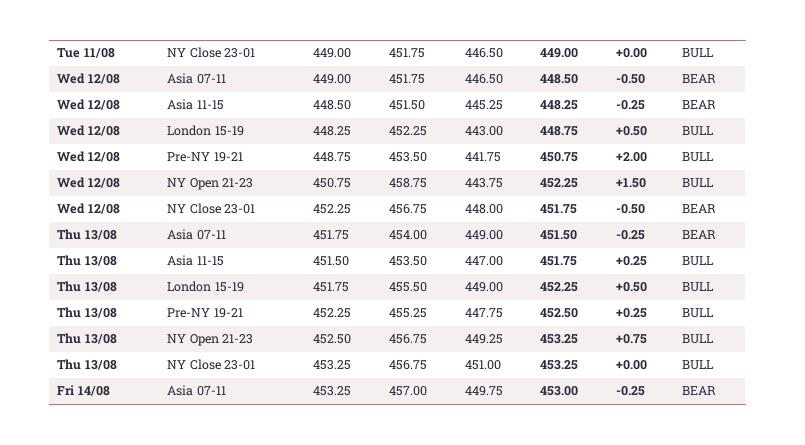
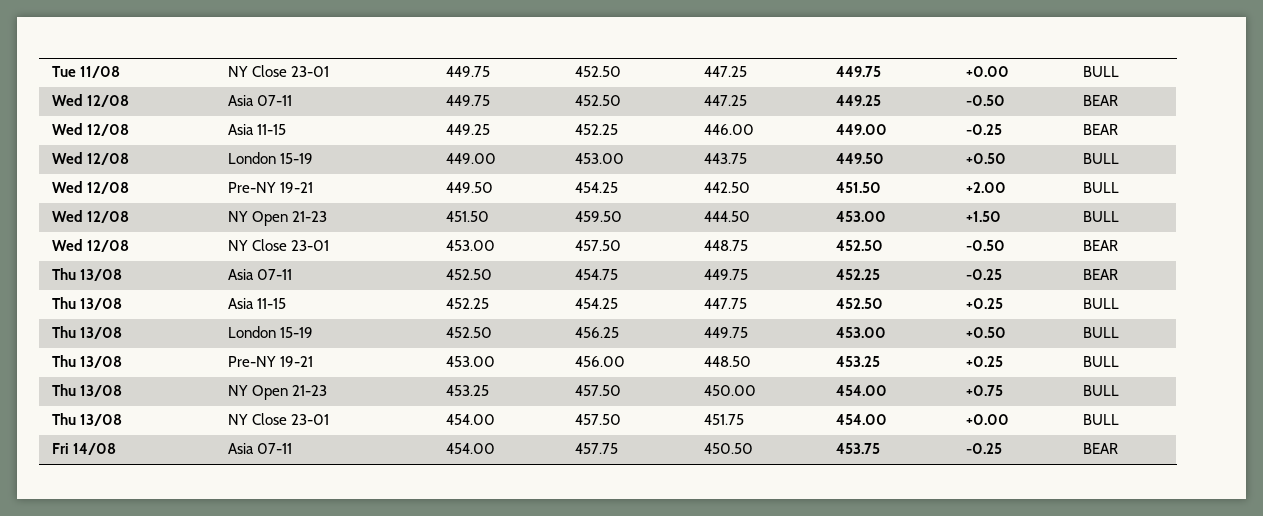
[313,48,352,58] [389,48,426,58] [465,48,504,58] [540,48,579,58] 449.00 | 451.75 | 446.50 | 449.00 -> [445,66,490,77] [574,66,621,77] [703,66,747,77] [835,66,881,77] 449.75 | 452.50 | 447.25 | 449.75
[313,74,352,84] [389,74,426,84] [465,74,504,84] [540,74,579,84] 449.00 | 451.75 | 446.50 | 448.50 -> [445,95,490,106] [574,95,621,106] [703,95,747,106] [835,95,881,106] 449.75 | 452.50 | 447.25 | 449.25
[313,100,352,110] [389,100,426,110] [465,100,504,110] [540,100,579,110] 448.50 | 451.50 | 445.25 | 448.25 -> [445,124,490,135] [574,124,618,135] [703,124,754,135] [835,124,887,135] 449.25 | 452.25 | 446.00 | 449.00
[313,126,352,136] [389,126,428,136] [465,126,504,136] [540,126,579,136] 448.25 | 452.25 | 443.00 | 448.75 -> [445,153,496,164] [574,153,624,164] [703,153,747,164] [835,153,884,164] 449.00 | 453.00 | 443.75 | 449.50
[313,152,352,162] [389,152,428,162] [465,152,502,162] [540,152,579,162] 448.75 | 453.50 | 441.75 | 450.75 -> [445,182,493,193] [574,182,618,193] [703,182,750,193] [835,182,881,193] 449.50 | 454.25 | 442.50 | 451.50
[313,178,352,188] [389,178,428,188] [465,178,504,188] [540,178,579,188] 450.75 | 458.75 | 443.75 | 452.25 -> [445,211,489,222] [574,211,622,222] [703,211,750,222] [835,211,886,222] 451.50 | 459.50 | 444.50 | 453.00
[313,204,352,214] [389,204,428,214] [465,204,504,214] [540,204,578,214] 452.25 | 456.75 | 448.00 | 451.75 -> [445,240,495,251] [574,240,621,251] [703,240,748,251] [835,240,883,251] 453.00 | 457.50 | 448.75 | 452.50
[313,230,350,240] [389,230,428,240] [465,230,504,240] [540,230,578,240] 451.75 | 454.00 | 449.00 | 451.50 -> [445,269,492,280] [574,269,618,280] [703,269,748,280] [835,269,880,280] 452.50 | 454.75 | 449.75 | 452.25
[313,256,350,266] [389,256,428,266] [465,256,504,266] [540,256,578,266] [616,256,648,266] [682,256,714,266] [57,281,117,292] [167,281,244,292] [313,282,350,292] [389,282,428,292] [465,282,504,292] [540,282,579,292] [616,282,648,292] [682,282,714,292] [57,307,117,318] [167,308,243,318] [313,308,352,318] [389,308,428,318] [465,308,504,318] [540,308,579,318] 451.50 | 453.50 | 447.00 | 451.75 | +0.25 | BULL // Thu 13/08 | London 15-19 | 451.75 | 455.50 | 449.00 | 452.25 | +0.50 | BULL // Thu 13/08 | Pre-NY 19-21 | 452.25 | 455.25 | 447.75 | 452.50 -> [445,298,489,309] [574,298,618,309] [703,298,747,309] [835,298,883,309] [965,298,1003,309] [1082,298,1119,309] [51,326,122,339] [227,326,313,338] [445,327,492,338] [574,327,619,338] [703,327,748,338] [835,327,886,338] [965,327,1006,338] [1082,327,1119,338] [51,355,122,368] [227,356,313,367] [445,356,495,367] [574,356,625,367] [703,356,751,367] [835,356,880,367] 452.25 | 454.25 | 447.75 | 452.50 | +0.25 | BULL // Thu 13/08 | London 15-19 | 452.50 | 456.25 | 449.75 | 453.00 | +0.50 | BULL // Thu 13/08 | Pre-NY 19-21 | 453.00 | 456.00 | 448.50 | 453.25
[313,334,352,344] [389,334,428,344] [465,334,504,344] [540,334,579,344] 452.50 | 456.75 | 449.25 | 453.25 -> [445,385,489,396] [574,385,621,396] [703,385,756,396] [835,385,887,396] 453.25 | 457.50 | 450.00 | 454.00
[313,360,352,370] [389,360,428,370] [465,360,502,370] [540,360,579,370] 453.25 | 456.75 | 451.00 | 453.25 -> [445,414,495,425] [574,414,621,425] [703,414,744,425] [835,414,887,425] 454.00 | 457.50 | 451.75 | 454.00
[313,386,352,396] [389,386,428,396] [465,386,504,396] [540,386,579,396] 453.25 | 457.00 | 449.75 | 453.00 -> [445,443,495,454] [574,443,618,454] [703,443,753,454] [835,443,880,454] 454.00 | 457.75 | 450.50 | 453.75

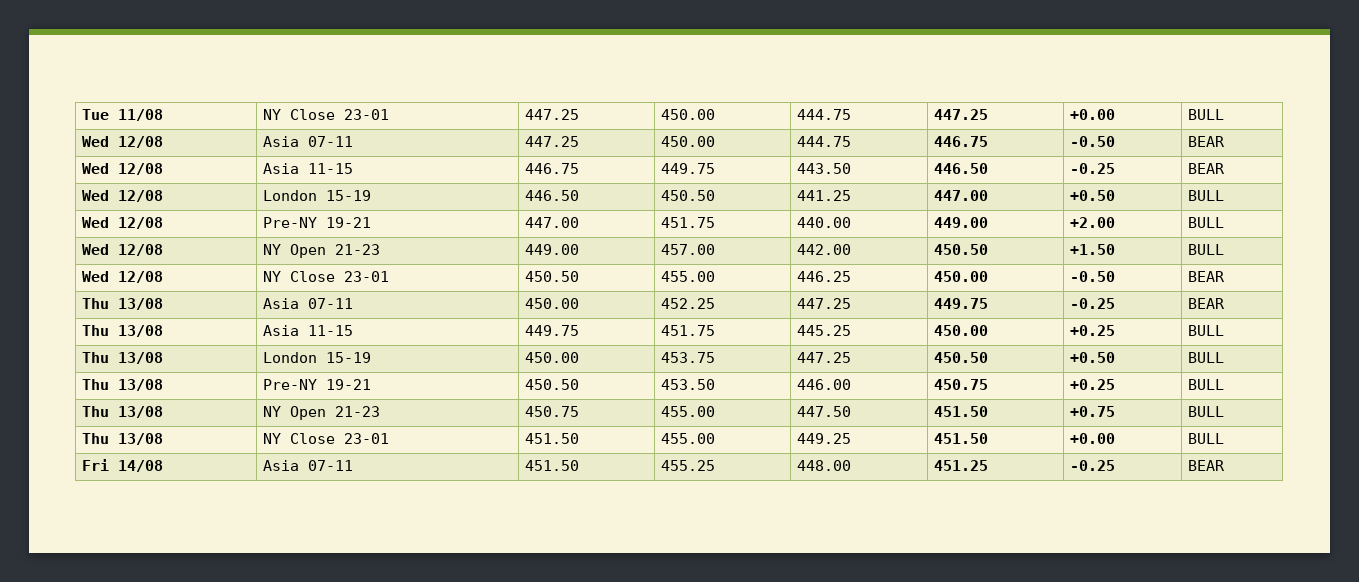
[445,66,490,77] [574,66,621,77] [703,66,747,77] [835,66,881,77] 449.75 | 452.50 | 447.25 | 449.75 -> [525,109,580,120] [661,109,716,120] [797,109,852,120] [934,109,989,120] 447.25 | 450.00 | 444.75 | 447.25
[445,95,490,106] [574,95,621,106] [703,95,747,106] [835,95,881,106] | 449.75 | 452.50 | 447.25 | 449.25 -> [525,136,580,147] [661,136,716,147] [797,136,852,147] [934,136,989,147] | 447.25 | 450.00 | 444.75 | 446.75
[445,124,490,135] [574,124,618,135] [703,124,754,135] [835,124,887,135] 449.25 | 452.25 | 446.00 | 449.00 -> [525,163,580,174] [661,163,716,174] [797,163,852,174] [934,163,989,174] 446.75 | 449.75 | 443.50 | 446.50
[445,153,496,164] [574,153,624,164] [703,153,747,164] [835,153,884,164] 449.00 | 453.00 | 443.75 | 449.50 -> [525,190,580,201] [661,190,716,201] [797,190,852,201] [934,190,989,201] 446.50 | 450.50 | 441.25 | 447.00
[445,182,493,193] [574,182,618,193] [703,182,750,193] [835,182,881,193] 449.50 | 454.25 | 442.50 | 451.50 -> [525,217,580,228] [661,217,716,228] [797,217,852,228] [934,217,989,228] 447.00 | 451.75 | 440.00 | 449.00
[445,211,489,222] [574,211,622,222] [703,211,750,222] [835,211,886,222] 451.50 | 459.50 | 444.50 | 453.00 -> [525,244,580,255] [661,244,716,255] [797,244,852,255] [934,244,989,255] 449.00 | 457.00 | 442.00 | 450.50
[445,240,495,251] [574,240,621,251] [703,240,748,251] [835,240,883,251] 453.00 | 457.50 | 448.75 | 452.50 -> [525,271,580,282] [661,271,716,282] [797,271,852,282] [934,271,989,282] 450.50 | 455.00 | 446.25 | 450.00
[445,269,492,280] [574,269,618,280] [703,269,748,280] [835,269,880,280] 452.50 | 454.75 | 449.75 | 452.25 -> [525,298,580,309] [661,298,716,309] [797,298,852,309] [934,298,989,309] 450.00 | 452.25 | 447.25 | 449.75
[445,298,489,309] [574,298,618,309] [703,298,747,309] [835,298,883,309] 452.25 | 454.25 | 447.75 | 452.50 -> [525,325,580,336] [661,325,716,336] [797,325,852,336] [934,325,989,336] 449.75 | 451.75 | 445.25 | 450.00
[445,327,492,338] [574,327,619,338] [703,327,748,338] [835,327,886,338] 452.50 | 456.25 | 449.75 | 453.00 -> [525,352,580,363] [661,352,716,363] [797,352,852,363] [934,352,989,363] 450.00 | 453.75 | 447.25 | 450.50
[445,356,495,367] [574,356,625,367] [703,356,751,367] [835,356,880,367] 453.00 | 456.00 | 448.50 | 453.25 -> [525,379,580,390] [661,379,716,390] [797,379,852,390] [934,379,989,390] 450.50 | 453.50 | 446.00 | 450.75
[445,385,489,396] [574,385,621,396] [703,385,756,396] [835,385,887,396] 453.25 | 457.50 | 450.00 | 454.00 -> [525,406,580,417] [661,406,716,417] [797,406,852,417] [934,406,989,417] 450.75 | 455.00 | 447.50 | 451.50
[445,414,495,425] [574,414,621,425] [703,414,744,425] [835,414,887,425] 454.00 | 457.50 | 451.75 | 454.00 -> [525,433,580,444] [661,433,716,444] [797,433,852,444] [934,433,989,444] 451.50 | 455.00 | 449.25 | 451.50
[445,443,495,454] [574,443,618,454] [703,443,753,454] [835,443,880,454] 454.00 | 457.75 | 450.50 | 453.75 -> [525,460,580,471] [661,460,716,471] [797,460,852,471] [934,460,989,471] 451.50 | 455.25 | 448.00 | 451.25

